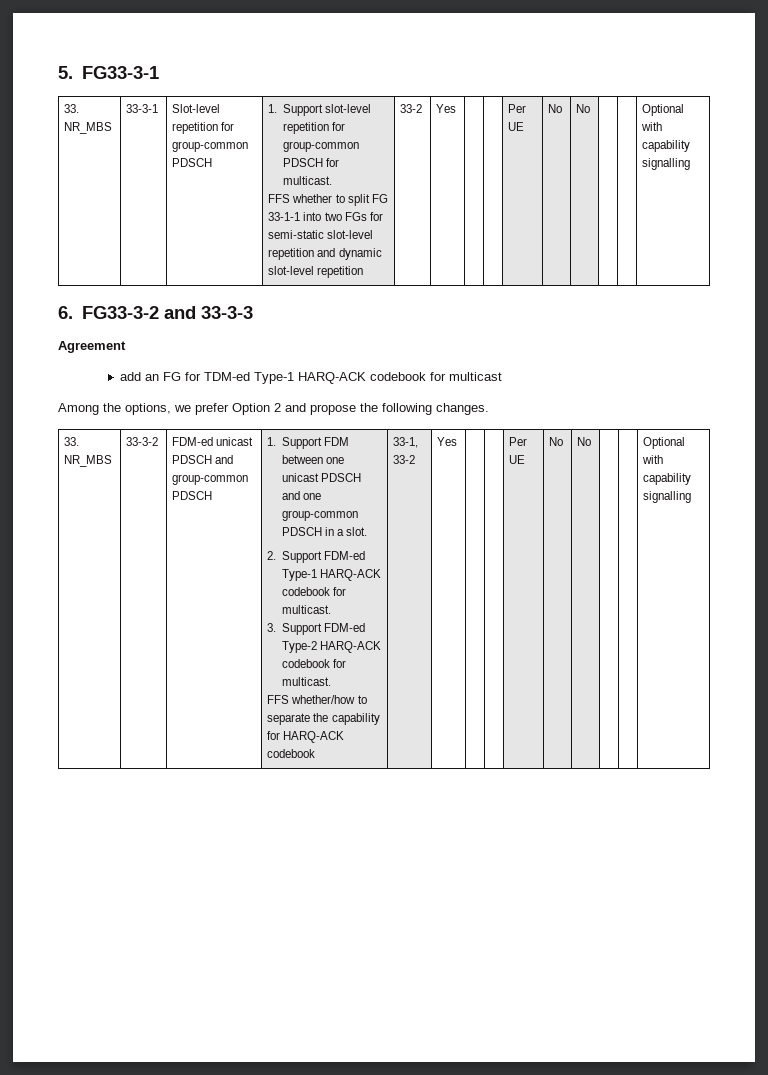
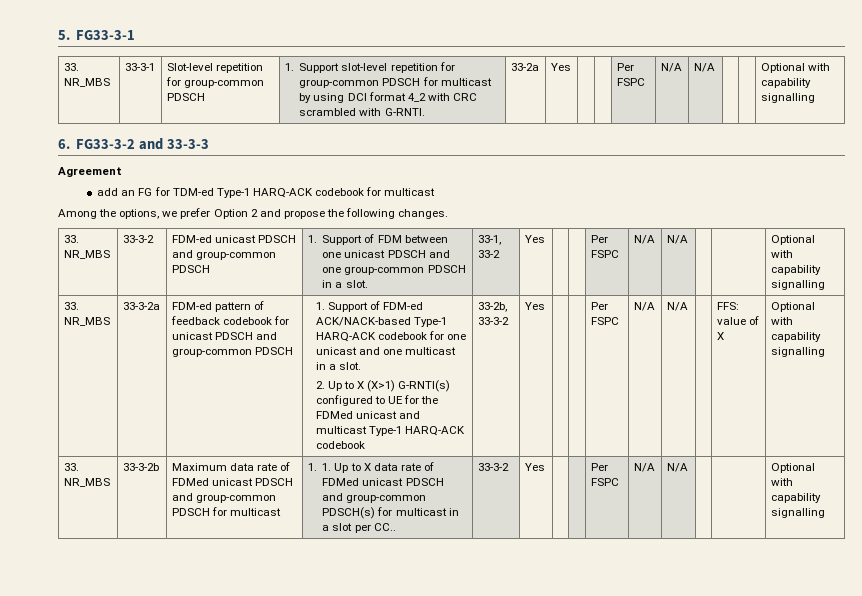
[283,176,333,185] [268,194,388,206] [268,212,383,221] [268,230,374,239] [268,248,382,260] [268,266,364,278] [400,104,423,113] [436,104,457,113] [508,104,527,113] [508,122,525,131] [548,104,563,113] [576,104,591,113] multicast. // FFS whether to split FG 33-1-1 into two FGs for semi-static slot-level repetition and dynamic slot-level repetition | 33-2 | Yes | | | Per UE | No | No -> [440,78,492,86] [299,92,477,103] [299,108,425,116] [510,63,539,71] [550,63,571,71] [616,63,634,71] [616,78,645,86] [660,63,682,72] [693,63,715,72] multicast by using DCI format 4_2 with CRC scrambled with G-RNTI. | 33-2a | Yes | | | Per FSPC | N/A | N/A
(323, 443) none -> [364,234,375,243] of
[267,551,366,563] [282,569,382,581] [282,587,347,596] [282,605,332,614] [267,623,366,635] [282,641,382,653] [282,659,347,668] [282,677,332,686] [267,695,367,704] [267,713,380,725] [267,731,345,743] [267,749,316,758] // 2. Support FDM-ed Type-1 HARQ-ACK codebook for multicast. // 3. Support FDM-ed Type-2 HARQ-ACK codebook for multicast. // FFS whether/how to separate the capability for HARQ-ACK codebook -> (368, 284) none
[509,455,526,464] [549,437,564,446] [577,437,592,446] [643,437,686,449] [642,455,664,464] [643,473,692,485] [643,491,692,503] UE | No | No | | | Optional with capability signalling -> [590,250,619,258] [633,235,655,244] [666,235,688,244] [770,235,815,245] [770,250,793,258] [770,265,821,275] [770,280,825,290] [63,302,79,310] [63,317,110,326] [122,302,160,310] [171,301,264,312] [170,316,289,325] [171,332,277,340] [171,347,293,357] [315,301,423,312] [315,317,447,327] [315,331,466,342] [315,347,456,355] [315,362,361,370] [315,380,451,392] [315,395,438,406] [315,411,420,419] [315,426,465,436] [315,441,365,449] [477,302,507,312] [477,317,509,325] [524,302,545,310] [590,302,608,310] [590,317,619,325] [633,302,655,311] [666,302,688,311] [716,302,739,310] [716,316,759,325] [716,332,724,340] [770,302,815,312] [770,317,793,325] [770,332,821,342] [770,347,825,357] [63,463,79,471] [63,478,110,487] [122,463,159,471] [171,462,290,471] [171,478,293,486] [171,493,276,503] [171,507,281,516] [307,462,434,473] [322,478,444,486] [322,493,427,503] [322,507,459,519] [322,523,396,533] [477,463,509,471] [524,463,545,471] [590,463,608,471] [590,478,619,486] [633,463,655,472] [666,463,688,472] [770,463,815,473] [770,478,793,486] [770,493,821,503] [770,508,825,518] FSPC | N/A | N/A | | | Optional with capability signalling // 33. NR_MBS | 33-3-2a | FDM-ed pattern of feedback codebook for unicast PDSCH and group-common PDSCH | 1. Support of FDM-ed ACK/NACK-based Type-1 HARQ-ACK codebook for one unicast and one multicast in a slot. // 2. Up to X (X>1) G-RNTI(s) configured to UE for the FDMed unicast and multicast Type-1 HARQ-ACK codebook | 33-2b, 33-3-2 | Yes | | | Per FSPC | N/A | N/A | | FFS: value of X | Optional with capability signalling // 33. NR_MBS | 33-3-2b | Maximum data rate of FDMed unicast PDSCH and group-common PDSCH for multicast | 1. 1. Up to X data rate of FDMed unicast PDSCH and group-common PDSCH(s) for multicast in a slot per CC.. | 33-3-2 | Yes | | | Per FSPC | N/A | N/A | | | Optional with capability signalling

